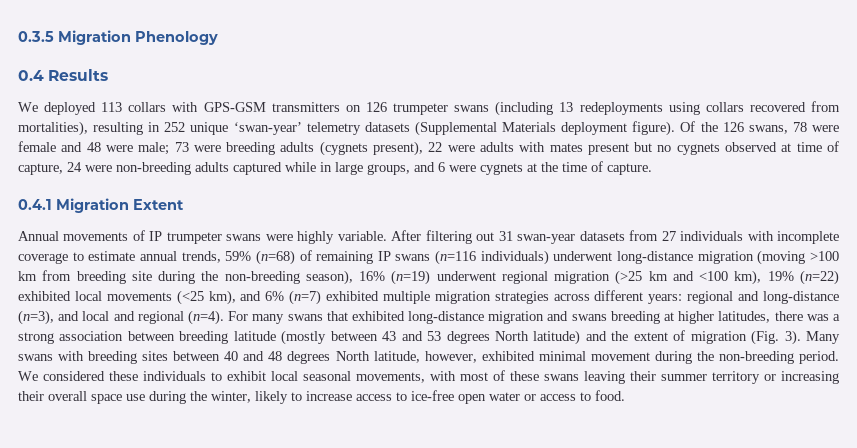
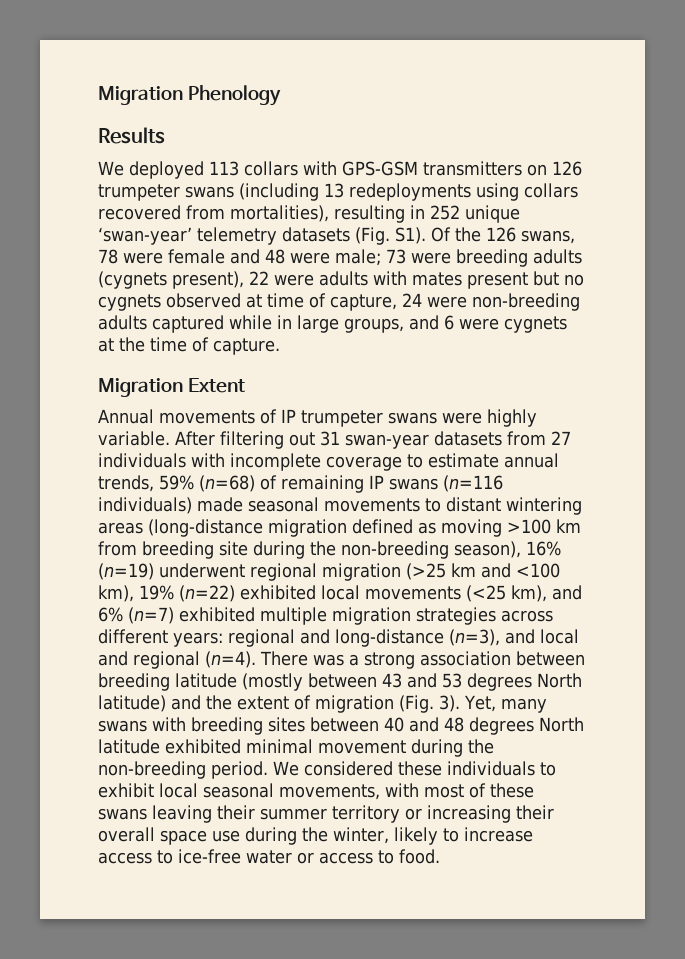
[18,31,54,42] 0.3.5 -> (98, 95) none
[18,70,44,81] 0.4 -> (282, 95) none
[414,121,676,136] (Supplemental Materials deployment figure). -> [355,227,426,245] (Fig. S1).
[18,199,52,210] 0.4.1 -> (280, 346) none
[553,250,806,265] underwent long-distance migration (moving -> [197,497,582,515] [98,519,502,537] made seasonal movements to distant wintering areas (long-distance migration defined as moving
[228,311,803,324] For many swans that exhibited long-distance migration and swans breeding at higher latitudes, there -> [260,651,308,666] There
[806,331,841,344] Many -> [463,695,547,713] Yet, many
[373,351,477,363] latitude, however, -> [98,739,160,754] latitude
[458,394,486,404] open -> (241, 856) none

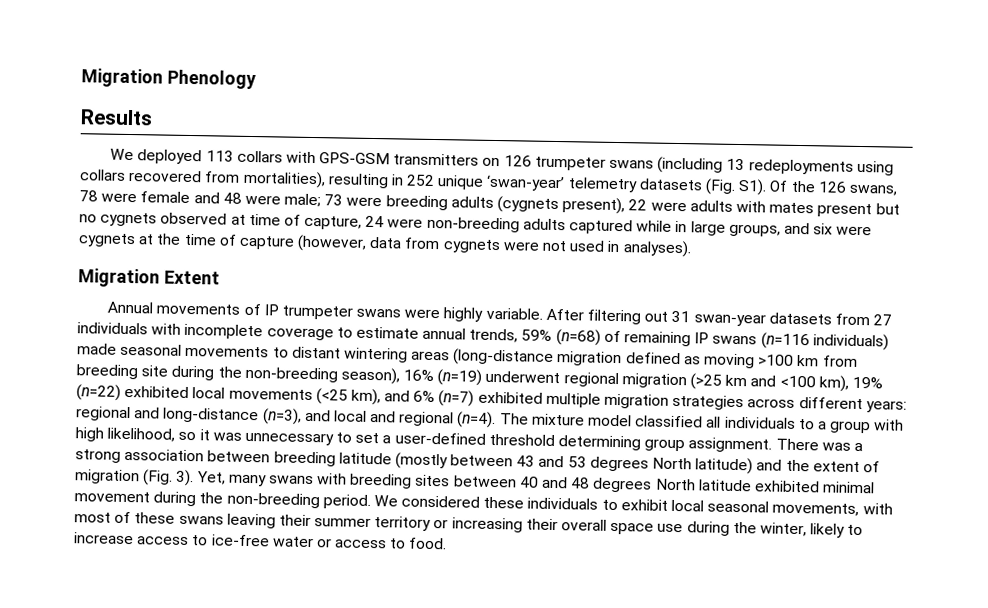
[444,315,454,330] 6 -> [813,223,834,235] six
[213,338,280,355] capture. -> [238,234,692,258] capture (however, data from cygnets were not used in analyses).
(256, 659) none -> [499,413,905,434] [75,427,773,453] The mixture model classified all individuals to a group with high likelihood, so it was unnecessary to set a user-defined threshold determining group assignment.

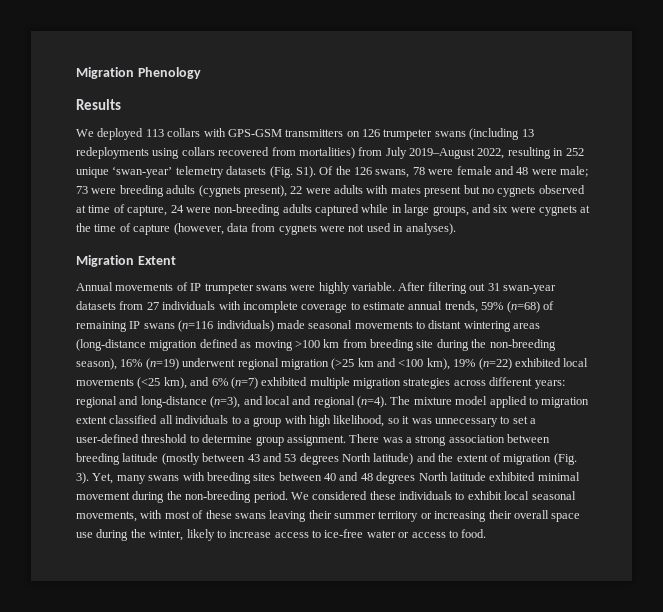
[242,170,326,189] mortalities), -> [298,147,505,159] mortalities) from July 2019–August 2022,
(633, 420) none -> [489,396,590,408] [76,416,107,424] applied to migration extent
[558,435,642,451] determining -> [189,434,253,443] to determine

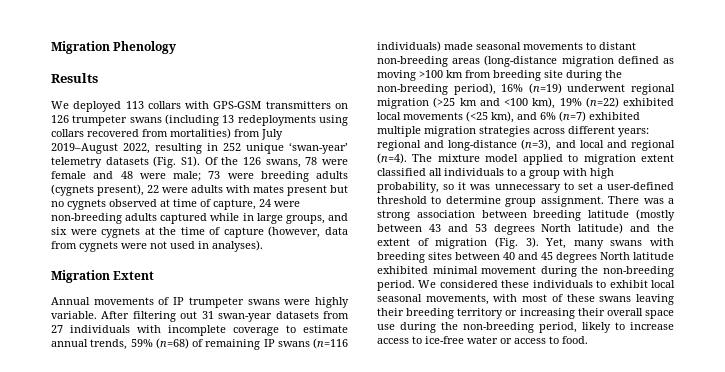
[463,321,511,332] wintering -> [377,56,448,67] non-breeding
[76,358,117,370] season), -> [453,83,496,95] period),
[333,415,385,427] likelihood, -> [377,182,439,193] probability,
[360,473,373,481] 48 -> [541,252,553,260] 45
[334,513,376,519] summer -> [406,308,455,319] breeding
[149,530,184,541] winter, -> [463,322,577,333] non-breeding period,

